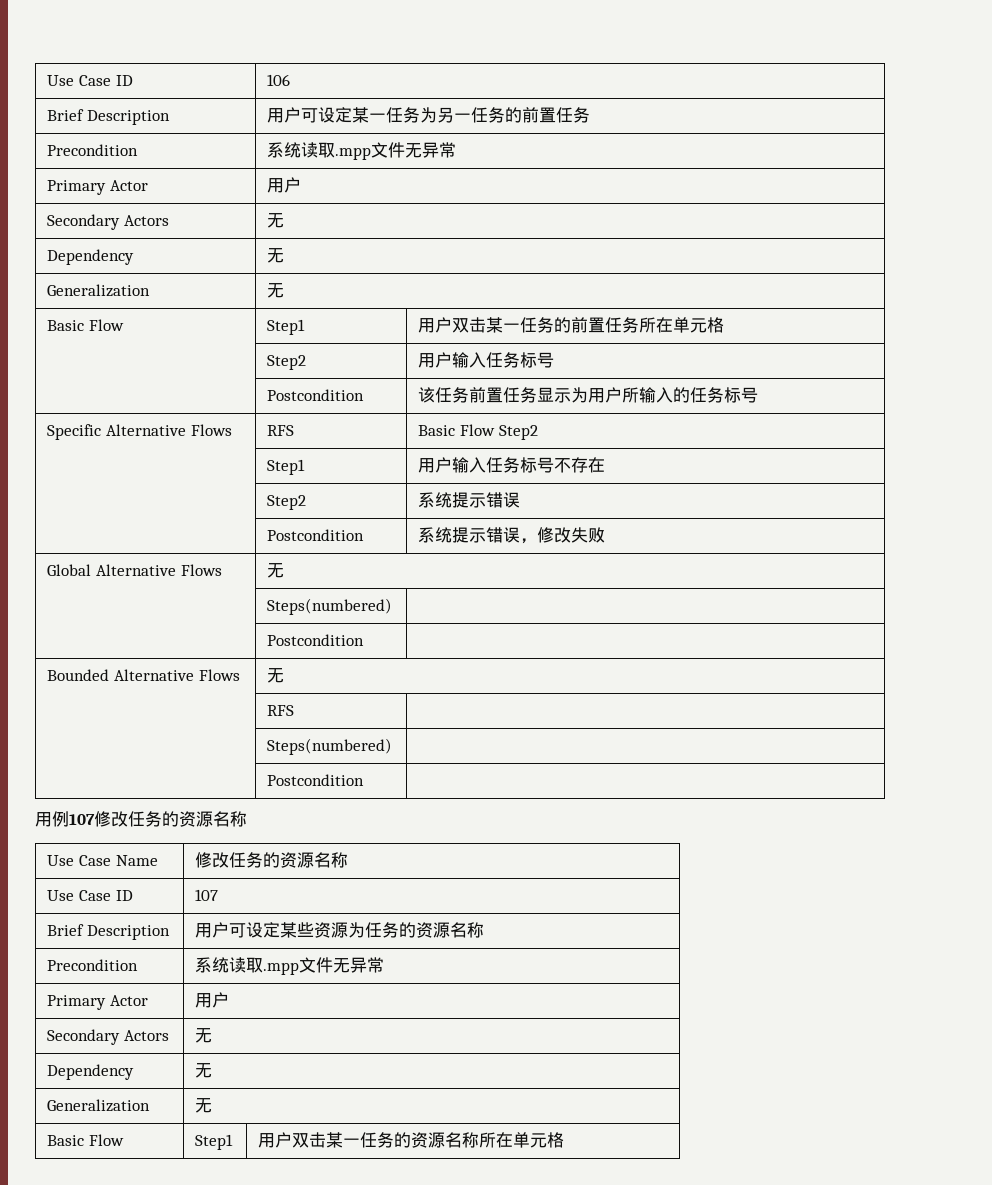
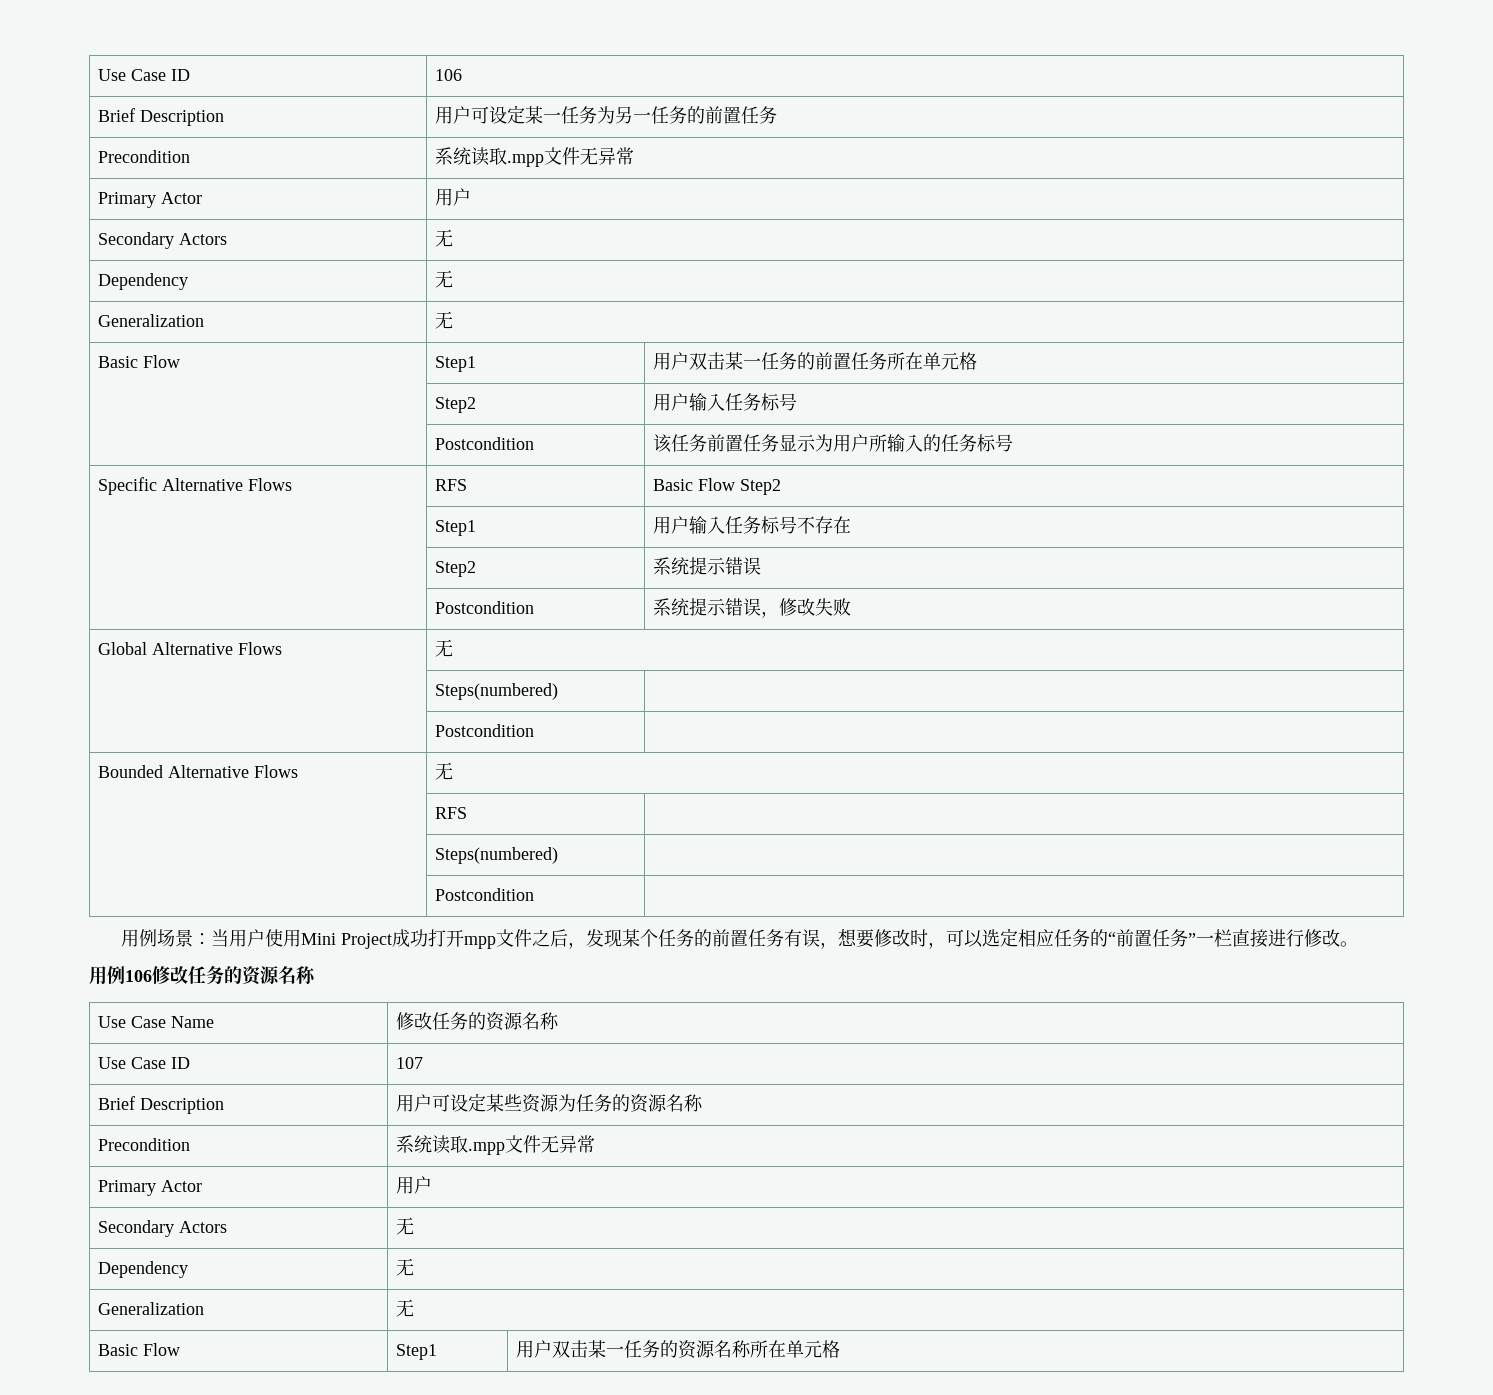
[69,814,95,825] 107 -> [156,928,1358,949] [89,966,152,985] 场景：当用户使用Mini Project成功打开mpp文件之后，发现某个任务的前置任务有误，想要修改时，可以选定相应任务的“前置任务”一栏直接进行修改。 // 用例106

